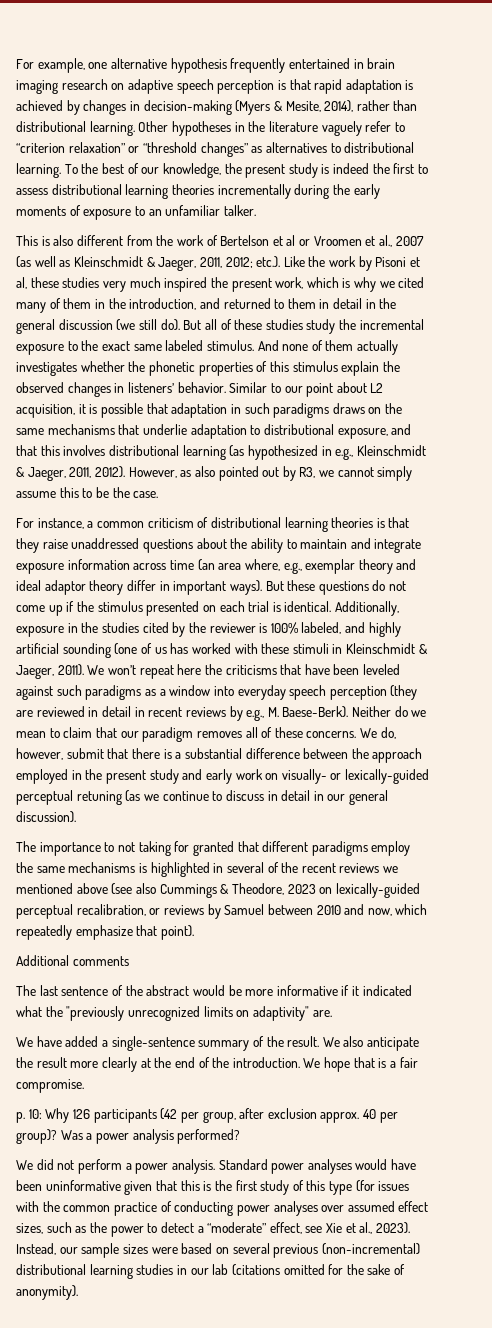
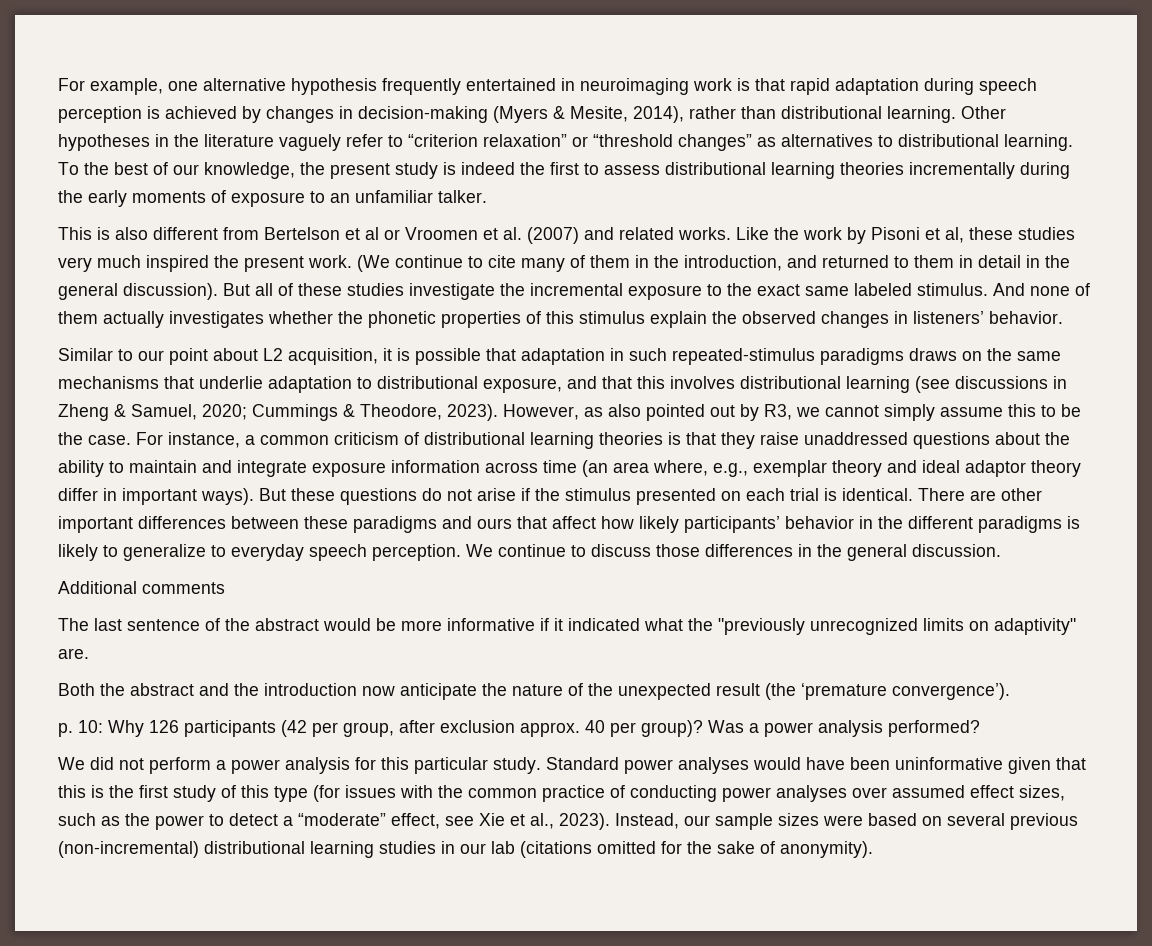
[367,58,396,69] [16,79,275,94] brain imaging research on adaptive speech perception -> [580,78,732,95] neuroimaging work
(402, 86) none -> [924,78,1037,95] [58,106,142,123] during speech perception
[156,235,218,246] the work of -> (259, 233) none
[379,235,424,247] [16,256,281,271] al., 2007 (as well as Kleinschmidt & Jaeger, 2011, 2012; etc.). -> [503,227,731,244] al. (2007) and related works.
[275,277,425,292] work, which is why we cited -> [308,255,516,272] work. (We continue to cite
[58,319,180,331] discussion (we still do). -> [123,283,218,300] discussion).
[306,319,336,334] study -> [409,283,495,300] investigate
(226, 387) none -> (1063, 317) //
(270, 408) none -> [672,348,815,365] repeated-stimulus
[229,445,426,460] [16,466,125,481] (as hypothesized in e.g., Kleinschmidt & Jaeger, 2011, 2012). -> [915,376,1067,393] [58,404,498,421] (see discussions in Zheng & Samuel, 2020; Cummings & Theodore, 2023).
(159, 494) // -> (131, 440) none
[16,605,63,616] come up -> [477,488,516,501] arise
[335,601,400,616] [16,622,401,637] [16,643,428,658] [16,664,401,679] [16,685,418,700] [16,706,427,721] [16,727,396,742] [16,748,423,763] [16,769,430,784] [16,790,389,805] [16,811,76,823] [16,841,411,856] [16,862,399,877] [16,883,420,898] [16,904,428,919] [16,925,194,940] Additionally, exposure in the studies cited by the reviewer is 100% labeled, and highly artificial sounding (one of us has worked with these stimuli in Kleinschmidt & Jaeger, 2011). We won’t repeat here the criticisms that have been leveled against such paradigms as a window into everyday speech perception (they are reviewed in detail in recent reviews by e.g., M. Baese-Berk). Neither do we mean to claim that our paradigm removes all of these concerns. We do, however, submit that there is a substantial difference between the approach employed in the present study and early work on visually- or lexically-guided perceptual retuning (as we continue to discuss in detail in our general discussion). // The importance to not taking for granted that different paradigms employ the same mechanisms is highlighted in several of the recent reviews we mentioned above (see also Cummings & Theodore, 2023 on lexically-guided perceptual recalibration, or reviews by Samuel between 2010 and now, which repeatedly emphasize that point). -> [918,488,1042,501] [58,516,1080,533] [58,544,1001,561] There are other important differences between these paradigms and ours that affect how likely participants’ behavior in the different paradigms is likely to generalize to everyday speech perception. We continue to discuss those differences in the general discussion.
[16,1036,420,1051] [16,1057,418,1072] [16,1079,84,1093] We have added a single-sentence summary of the result. We also anticipate the result more clearly at the end of the introduction. We hope that is a fair compromise. -> [58,683,1010,700] Both the abstract and the introduction now anticipate the nature of the unexpected result (the ‘premature convergence’).
[171,1159,215,1174] analysis. -> [285,757,541,774] analysis for this particular study.

